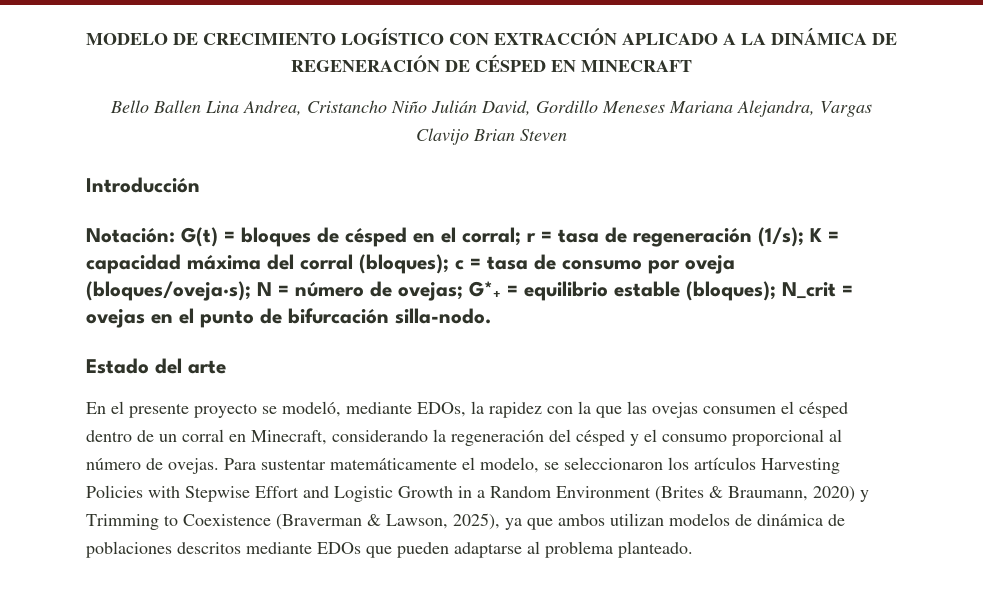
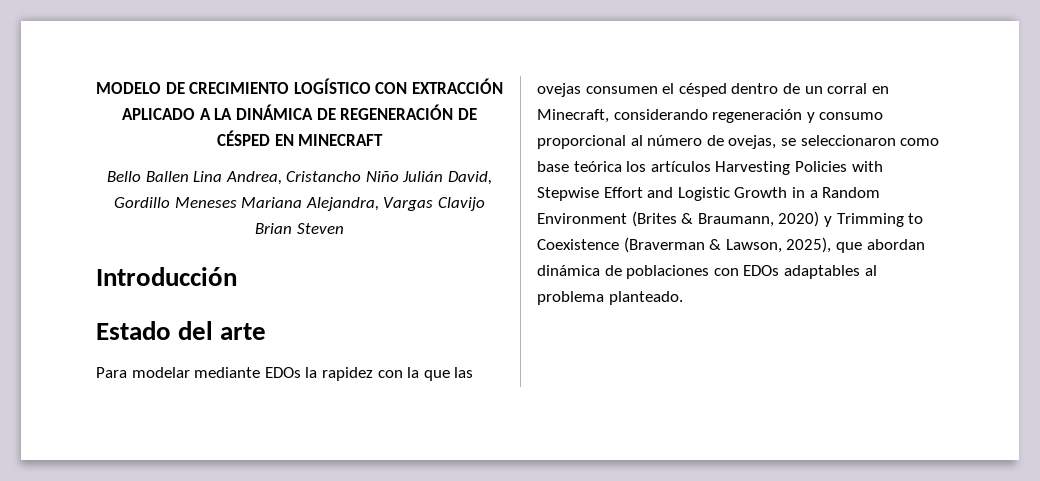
[86,227,839,247] [86,254,735,274] [86,281,853,301] [86,308,491,328] [86,358,226,374] [86,401,466,418] Notación: G(t) = bloques de césped en el corral; r = tasa de regeneración (1/s); K = capacidad máxima del corral (bloques); c = tasa de consumo por oveja (bloques/oveja·s); N = número de ovejas; G*₊ = equilibrio estable (bloques); N_crit = ovejas en el punto de bifurcación silla-nodo. // Estado del arte // En el presente proyecto se modeló, mediante EDOs, -> [96,321,267,340] [96,367,301,378] Estado del arte // Para modelar mediante EDOs
[433,429,657,446] la regeneración del césped y el -> [712,109,815,123] regeneración y
[168,457,663,474] ovejas. Para sustentar matemáticamente el modelo, se seleccionaron -> [728,135,940,149] [537,161,622,172] ovejas, se seleccionaron como base teórica
[505,513,845,530] [86,541,522,558] ya que ambos utilizan modelos de dinámica de poblaciones descritos mediante EDOs que pueden adaptarse -> [835,239,925,253] [537,265,860,279] que abordan dinámica de poblaciones con EDOs adaptables

